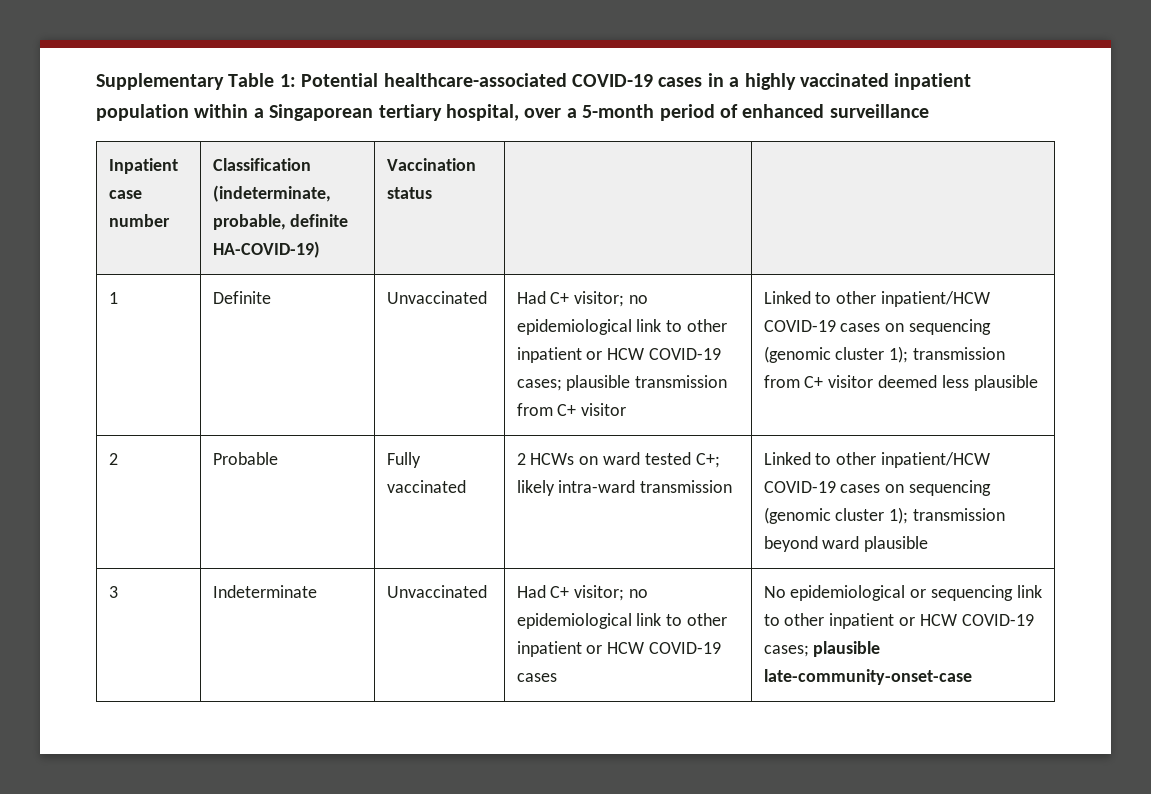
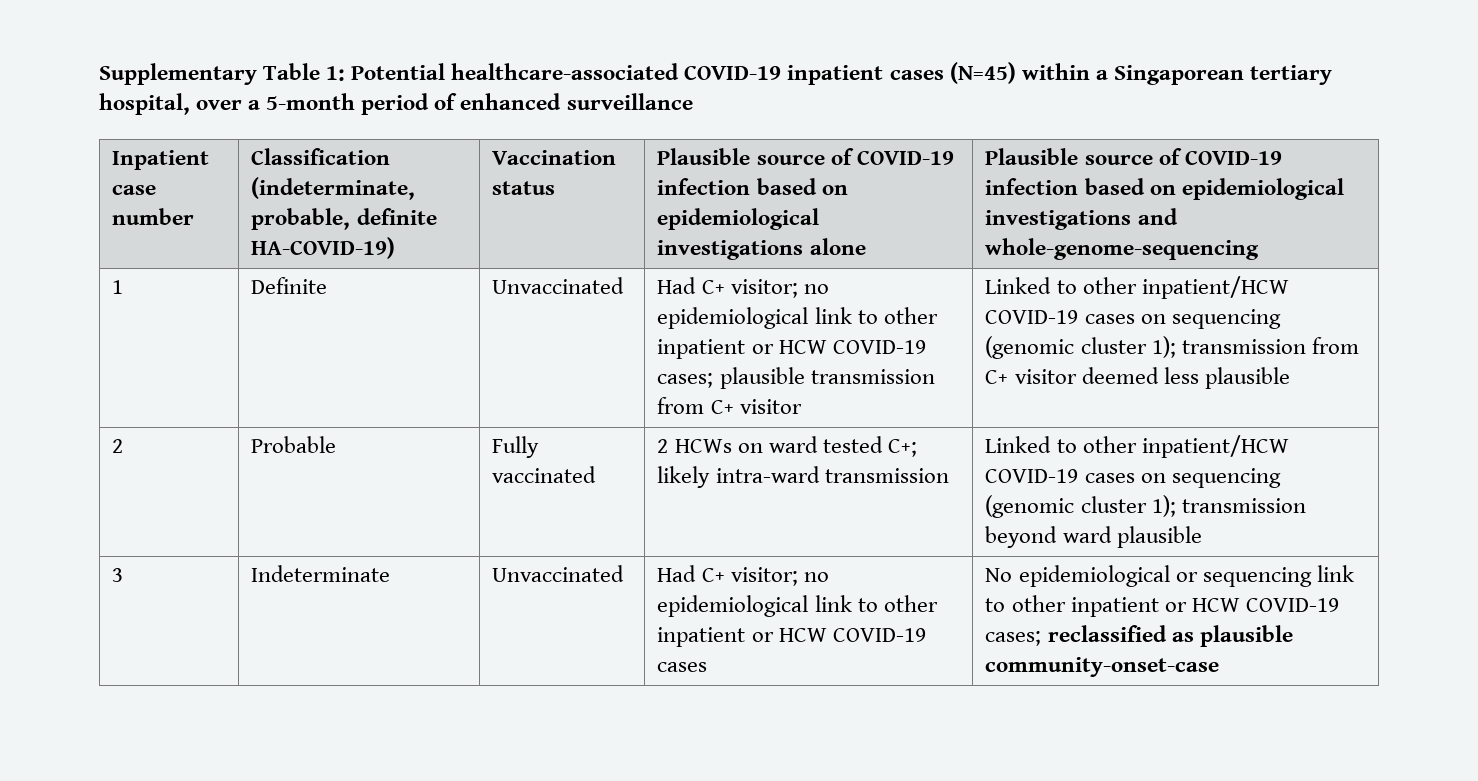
[658,73,972,90] [96,104,189,121] cases in a highly vaccinated inpatient population -> [787,62,1016,85] inpatient cases (N=45)
(432, 193) | -> [657,148,954,165] [657,178,848,195] [657,208,820,230] [657,238,866,260] [985,148,1282,165] [985,178,1344,200] [985,208,1178,230] [985,238,1260,260] Plausible source of COVID-19 infection based on epidemiological investigations alone | Plausible source of COVID-19 infection based on epidemiological investigations and whole-genome-sequencing
[813,641,881,657] [763,669,972,685] plausible late-community-onset-case -> [1047,625,1293,647] [985,657,1220,677] reclassified as plausible community-onset-case

